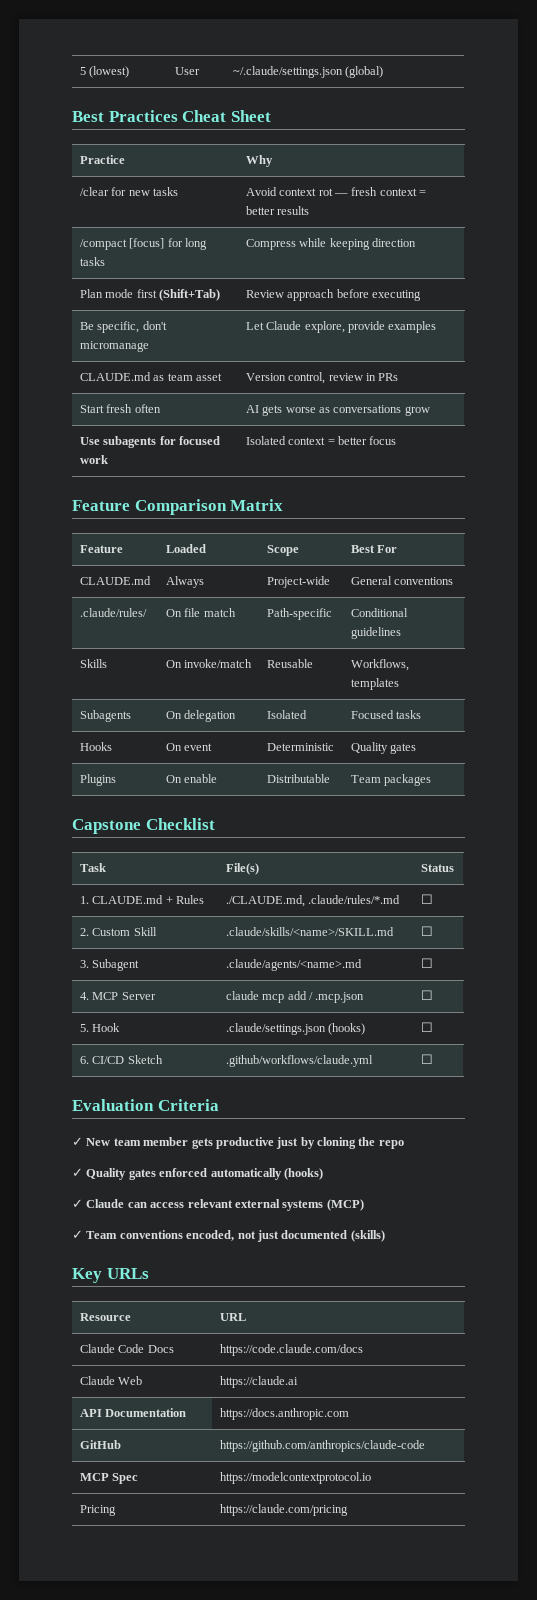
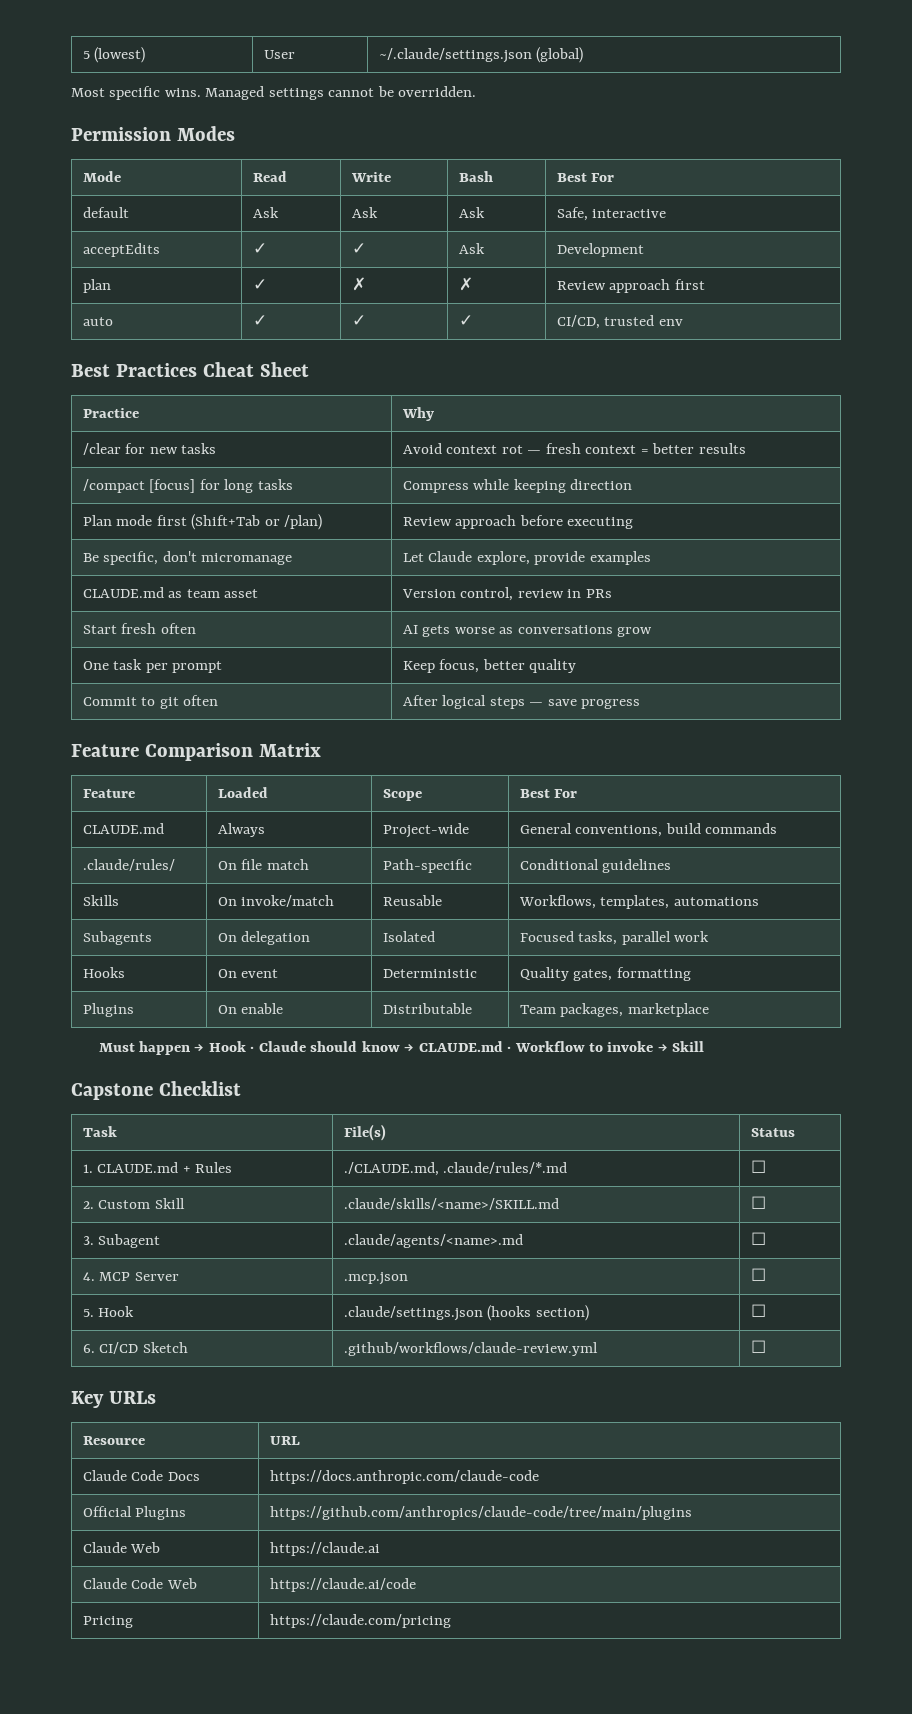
(384, 72) none -> [71,86,477,100] [71,126,235,141] [82,171,121,182] [252,171,287,182] [350,172,391,182] [458,171,493,182] [556,173,615,182] [82,207,129,218] [252,207,279,218] [351,207,378,218] [458,207,485,218] [556,207,667,221] [82,243,160,257] [252,243,267,254] [351,243,366,254] [458,243,485,254] [556,243,644,257] [82,279,111,293] [252,279,267,290] [351,277,366,291] [458,277,473,291] [556,279,705,293] [82,317,113,326] [252,315,267,326] [351,315,366,326] [458,315,473,326] [556,315,683,329] // Most specific wins. Managed settings cannot be overridden. // Permission Modes // Mode | Read | Write | Bash | Best For // default | Ask | Ask | Ask | Safe, interactive // acceptEdits | ✓ | ✓ | Ask | Development // plan | ✓ | ✗ | ✗ | Review approach first // auto | ✓ | ✓ | ✓ | CI/CD, trusted env
[159,289,221,301] (Shift+Tab) -> [191,514,323,530] (Shift+Tab or /plan)
[79,436,221,448] [79,455,108,464] [245,436,397,445] Use subagents for focused work | Isolated context = better focus -> [82,659,223,673] [402,659,577,673] [82,695,219,709] [402,695,641,709] One task per prompt | Keep focus, better quality // Commit to git often | After logical steps — save progress
[394,577,454,585] conventions -> [575,823,778,837] conventions, build commands
[350,678,399,690] templates -> [600,895,759,909] templates, automations
[396,710,422,719] tasks -> [578,931,710,945] tasks, parallel work
[390,743,417,754] gates -> [573,967,691,981] gates, formatting
[384,774,432,786] packages -> [560,1003,709,1017] [98,1041,705,1055] packages, marketplace // Must happen → Hook · Claude should know → CLAUDE.md · Workflow to invoke → Skill
[225,991,314,1003] claude mcp add / -> (179, 1276) none
[328,1023,366,1035] (hooks) -> [487,1305,589,1321] (hooks section)
[225,1055,373,1067] [420,1054,433,1064] [72,1099,219,1111] [72,1137,404,1149] [72,1168,323,1180] [72,1199,364,1211] [72,1230,385,1242] .github/workflows/claude.yml | ☐ // Evaluation Criteria // ✓ New team member gets productive just by cloning the repo // ✓ Quality gates enforced automatically (hooks) // ✓ Claude can access relevant external systems (MCP) // ✓ Team conventions encoded, not just documented (skills) -> [343,1342,598,1356] [750,1340,766,1353] .github/workflows/claude-review.yml | ☐
[219,1344,363,1356] https://code.claude.com/docs -> [269,1470,539,1484] [82,1506,187,1520] [269,1506,692,1520] https://docs.anthropic.com/claude-code // Official Plugins | https://github.com/anthropics/claude-code/tree/main/plugins
[79,1408,187,1417] [219,1408,349,1420] [79,1440,121,1449] [219,1440,425,1452] [79,1473,139,1484] [219,1472,371,1484] API Documentation | https://docs.anthropic.com // GitHub | https://github.com/anthropics/claude-code // MCP Spec | https://modelcontextprotocol.io -> [82,1578,197,1589] [269,1578,416,1592] Claude Code Web | https://claude.ai/code

